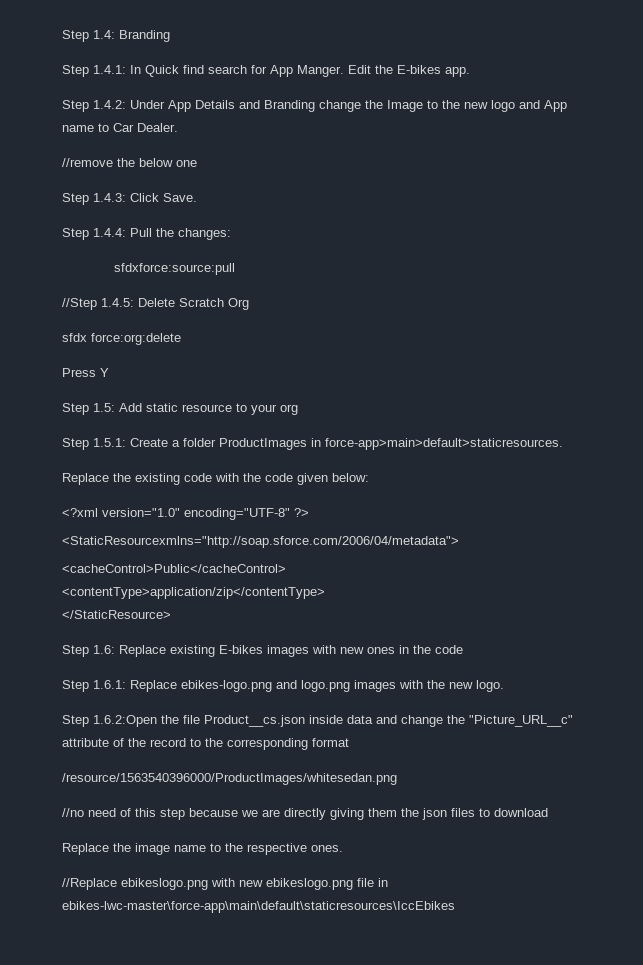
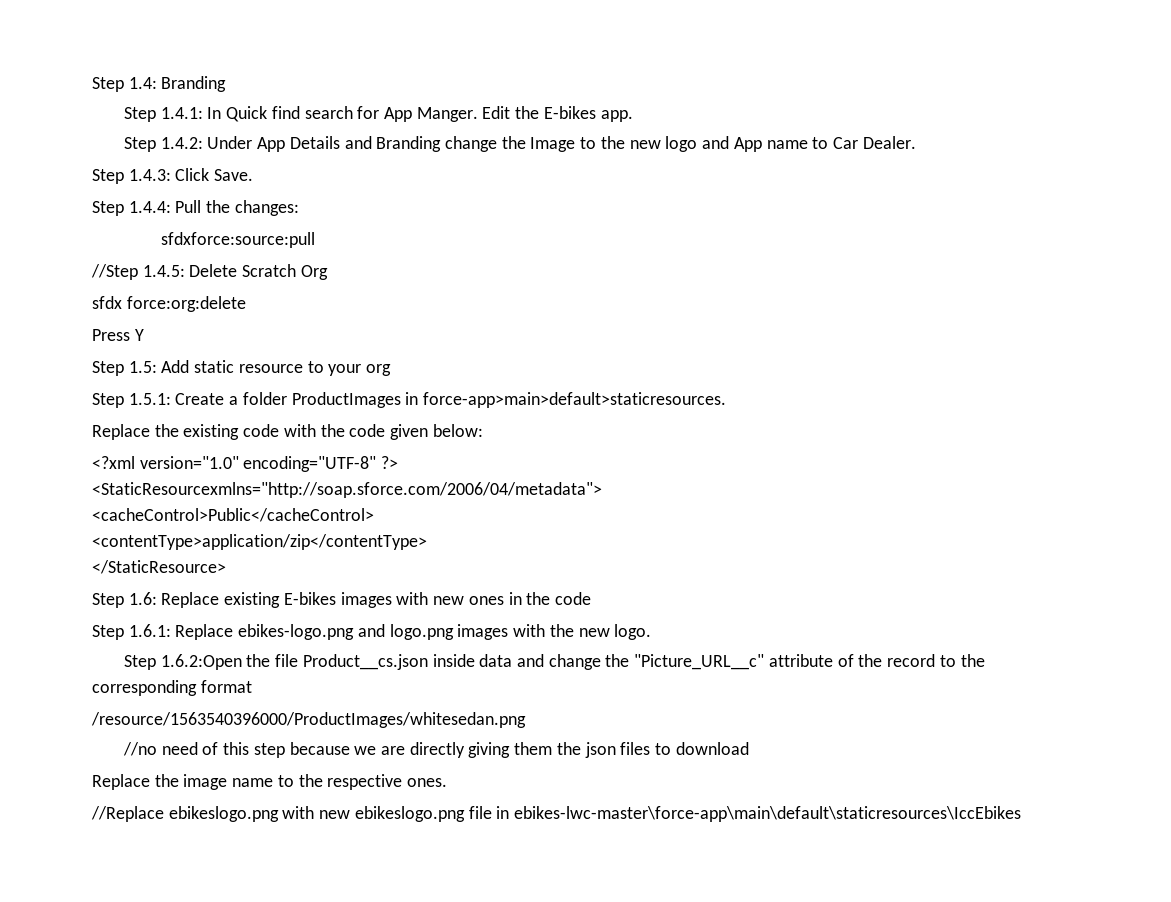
[62,158,197,167] // //remove the below one -> (916, 142) none

